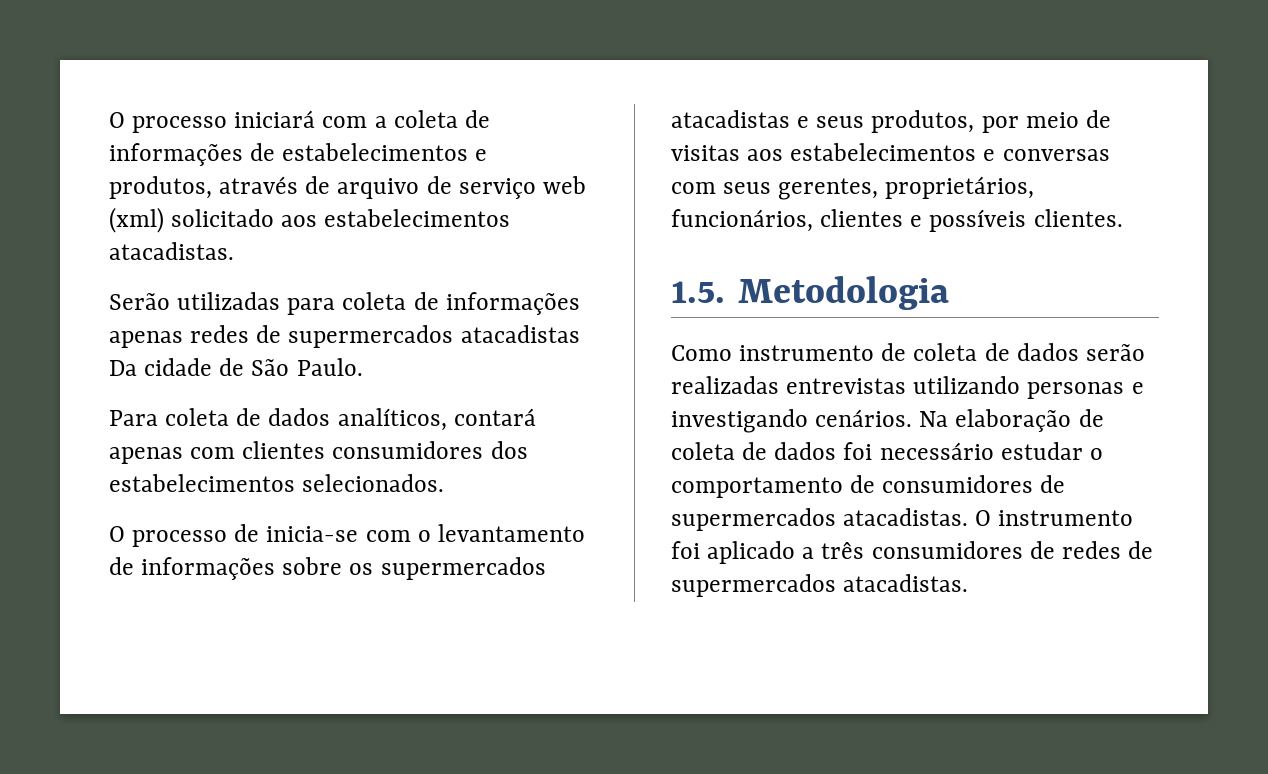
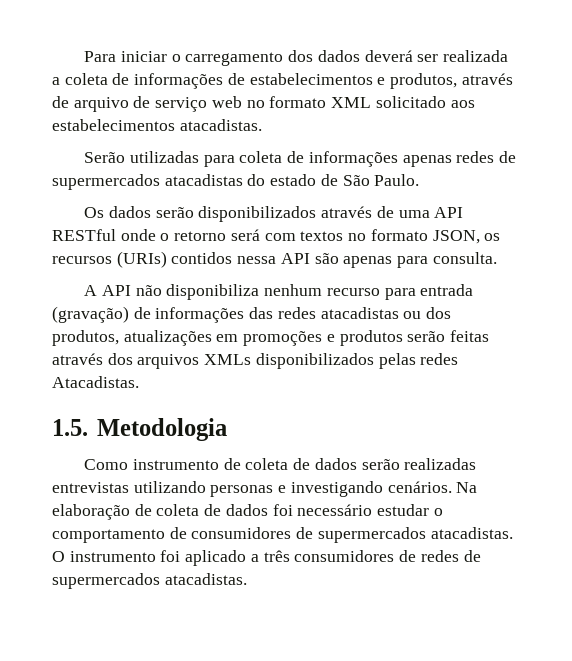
[109,110,368,133] O processo iniciará com -> [84,50,509,66] Para iniciar o carregamento dos dados deverá ser realizada
[109,207,164,233] (xml) -> [246,96,372,108] no formato XML
[109,358,213,376] Da cidade -> [247,174,317,186] do estado
[109,408,536,431] [109,441,528,464] [109,474,445,492] [109,524,585,547] [109,557,546,580] [671,110,1111,133] [671,143,1110,161] [671,176,1035,200] [671,209,1123,232] Para coleta de dados analíticos, contará apenas com clientes consumidores dos estabelecimentos selecionados. // O processo de inicia-se com o levantamento de informações sobre os supermercados atacadistas e seus produtos, por meio de visitas aos estabelecimentos e conversas com seus gerentes, proprietários, funcionários, clientes e possíveis clientes. -> [84,206,464,222] [52,229,501,244] [52,251,497,268] [84,284,474,300] [52,306,452,323] [52,330,490,346] [52,353,459,369] [52,376,139,388] Os dados serão disponibilizados através de uma API RESTful onde o retorno será com textos no formato JSON, os recursos (URIs) contidos nessa API são apenas para consulta. // A API não disponibiliza nenhum recurso para entrada (gravação) de informações das redes atacadistas ou dos produtos, atualizações em promoções e produtos serão feitas através dos arquivos XMLs disponibilizados pelas redes Atacadistas.

